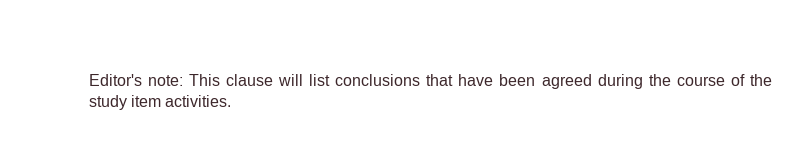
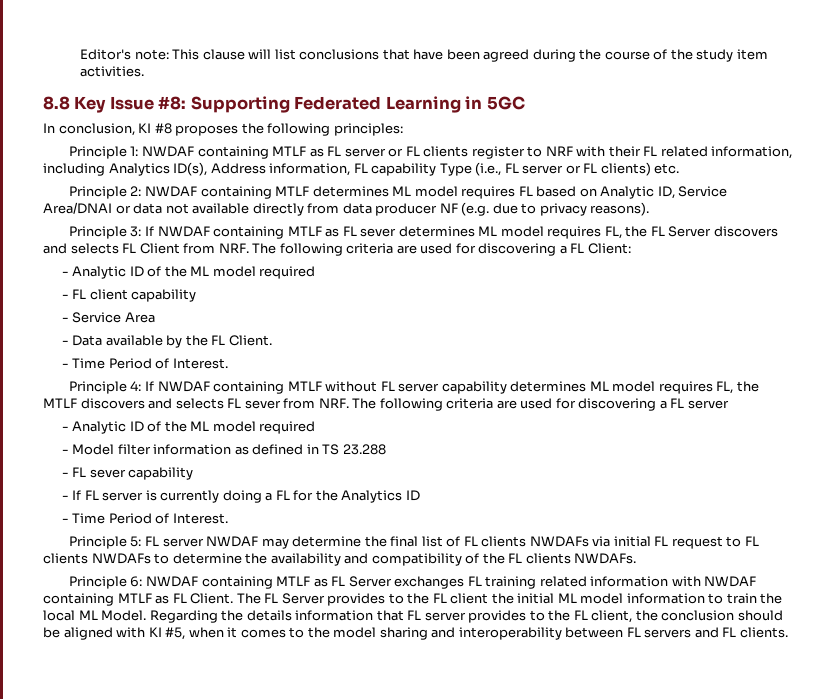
(232, 101) none -> [43,96,525,113] [43,123,403,136] [68,146,793,159] [43,162,680,176] [68,186,728,199] [43,202,650,216] [68,226,778,239] [43,243,631,256] [61,266,316,279] [61,289,197,302] [61,312,155,323] [61,335,272,348] [61,358,228,369] [68,381,759,394] [43,398,729,411] [61,421,316,434] [61,444,386,455] [61,467,194,480] [61,490,420,503] [61,513,228,524] [68,536,759,549] [43,553,637,566] [68,576,757,589] [43,593,783,606] [43,610,783,623] [43,627,788,640] // 8.8 Key Issue #8: Supporting Federated Learning in 5GC // In conclusion, KI #8 proposes the following principles: // Principle 1: NWDAF containing MTLF as FL server or FL clients register to NRF with their FL related information, including Analytics ID(s), Address information, FL capability Type (i.e., FL server or FL clients) etc. // Principle 2: NWDAF containing MTLF determines ML model requires FL based on Analytic ID, Service Area/DNAI or data not available directly from data producer NF (e.g. due to privacy reasons). // Principle 3: If NWDAF containing MTLF as FL sever determines ML model requires FL, the FL Server discovers and selects FL Client from NRF. The following criteria are used for discovering a FL Client: // - Analytic ID of the ML model required // - FL client capability // - Service Area // - Data available by the FL Client. // - Time Period of Interest. // Principle 4: If NWDAF containing MTLF without FL server capability determines ML model requires FL, the MTLF discovers and selects FL sever from NRF. The following criteria are used for discovering a FL server // - Analytic ID of the ML model required // - Model filter information as defined in TS 23.288 // - FL sever capability // - If FL server is currently doing a FL for the Analytics ID // - Time Period of Interest. // Principle 5: FL server NWDAF may determine the final list of FL clients NWDAFs via initial FL request to FL clients NWDAFs to determine the availability and compatibility of the FL clients NWDAFs. // Principle 6: NWDAF containing MTLF as FL Server exchanges FL training related information with NWDAF containing MTLF as FL Client. The FL Server provides to the FL client the initial ML model information to train the local ML Model. Regarding the details information that FL server provides to the FL client, the conclusion should be aligned with KI #5, when it comes to the model sharing and interoperability between FL servers and FL clients.

